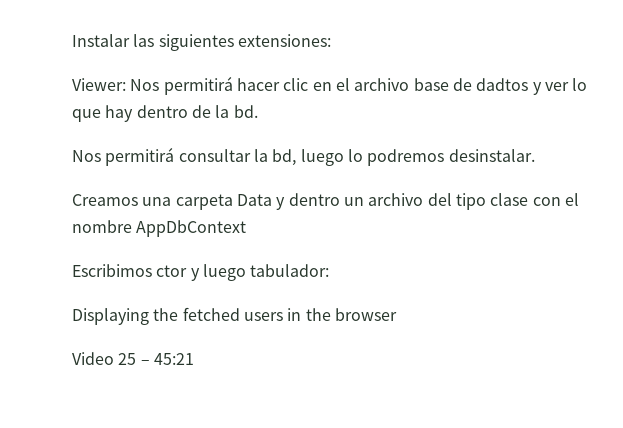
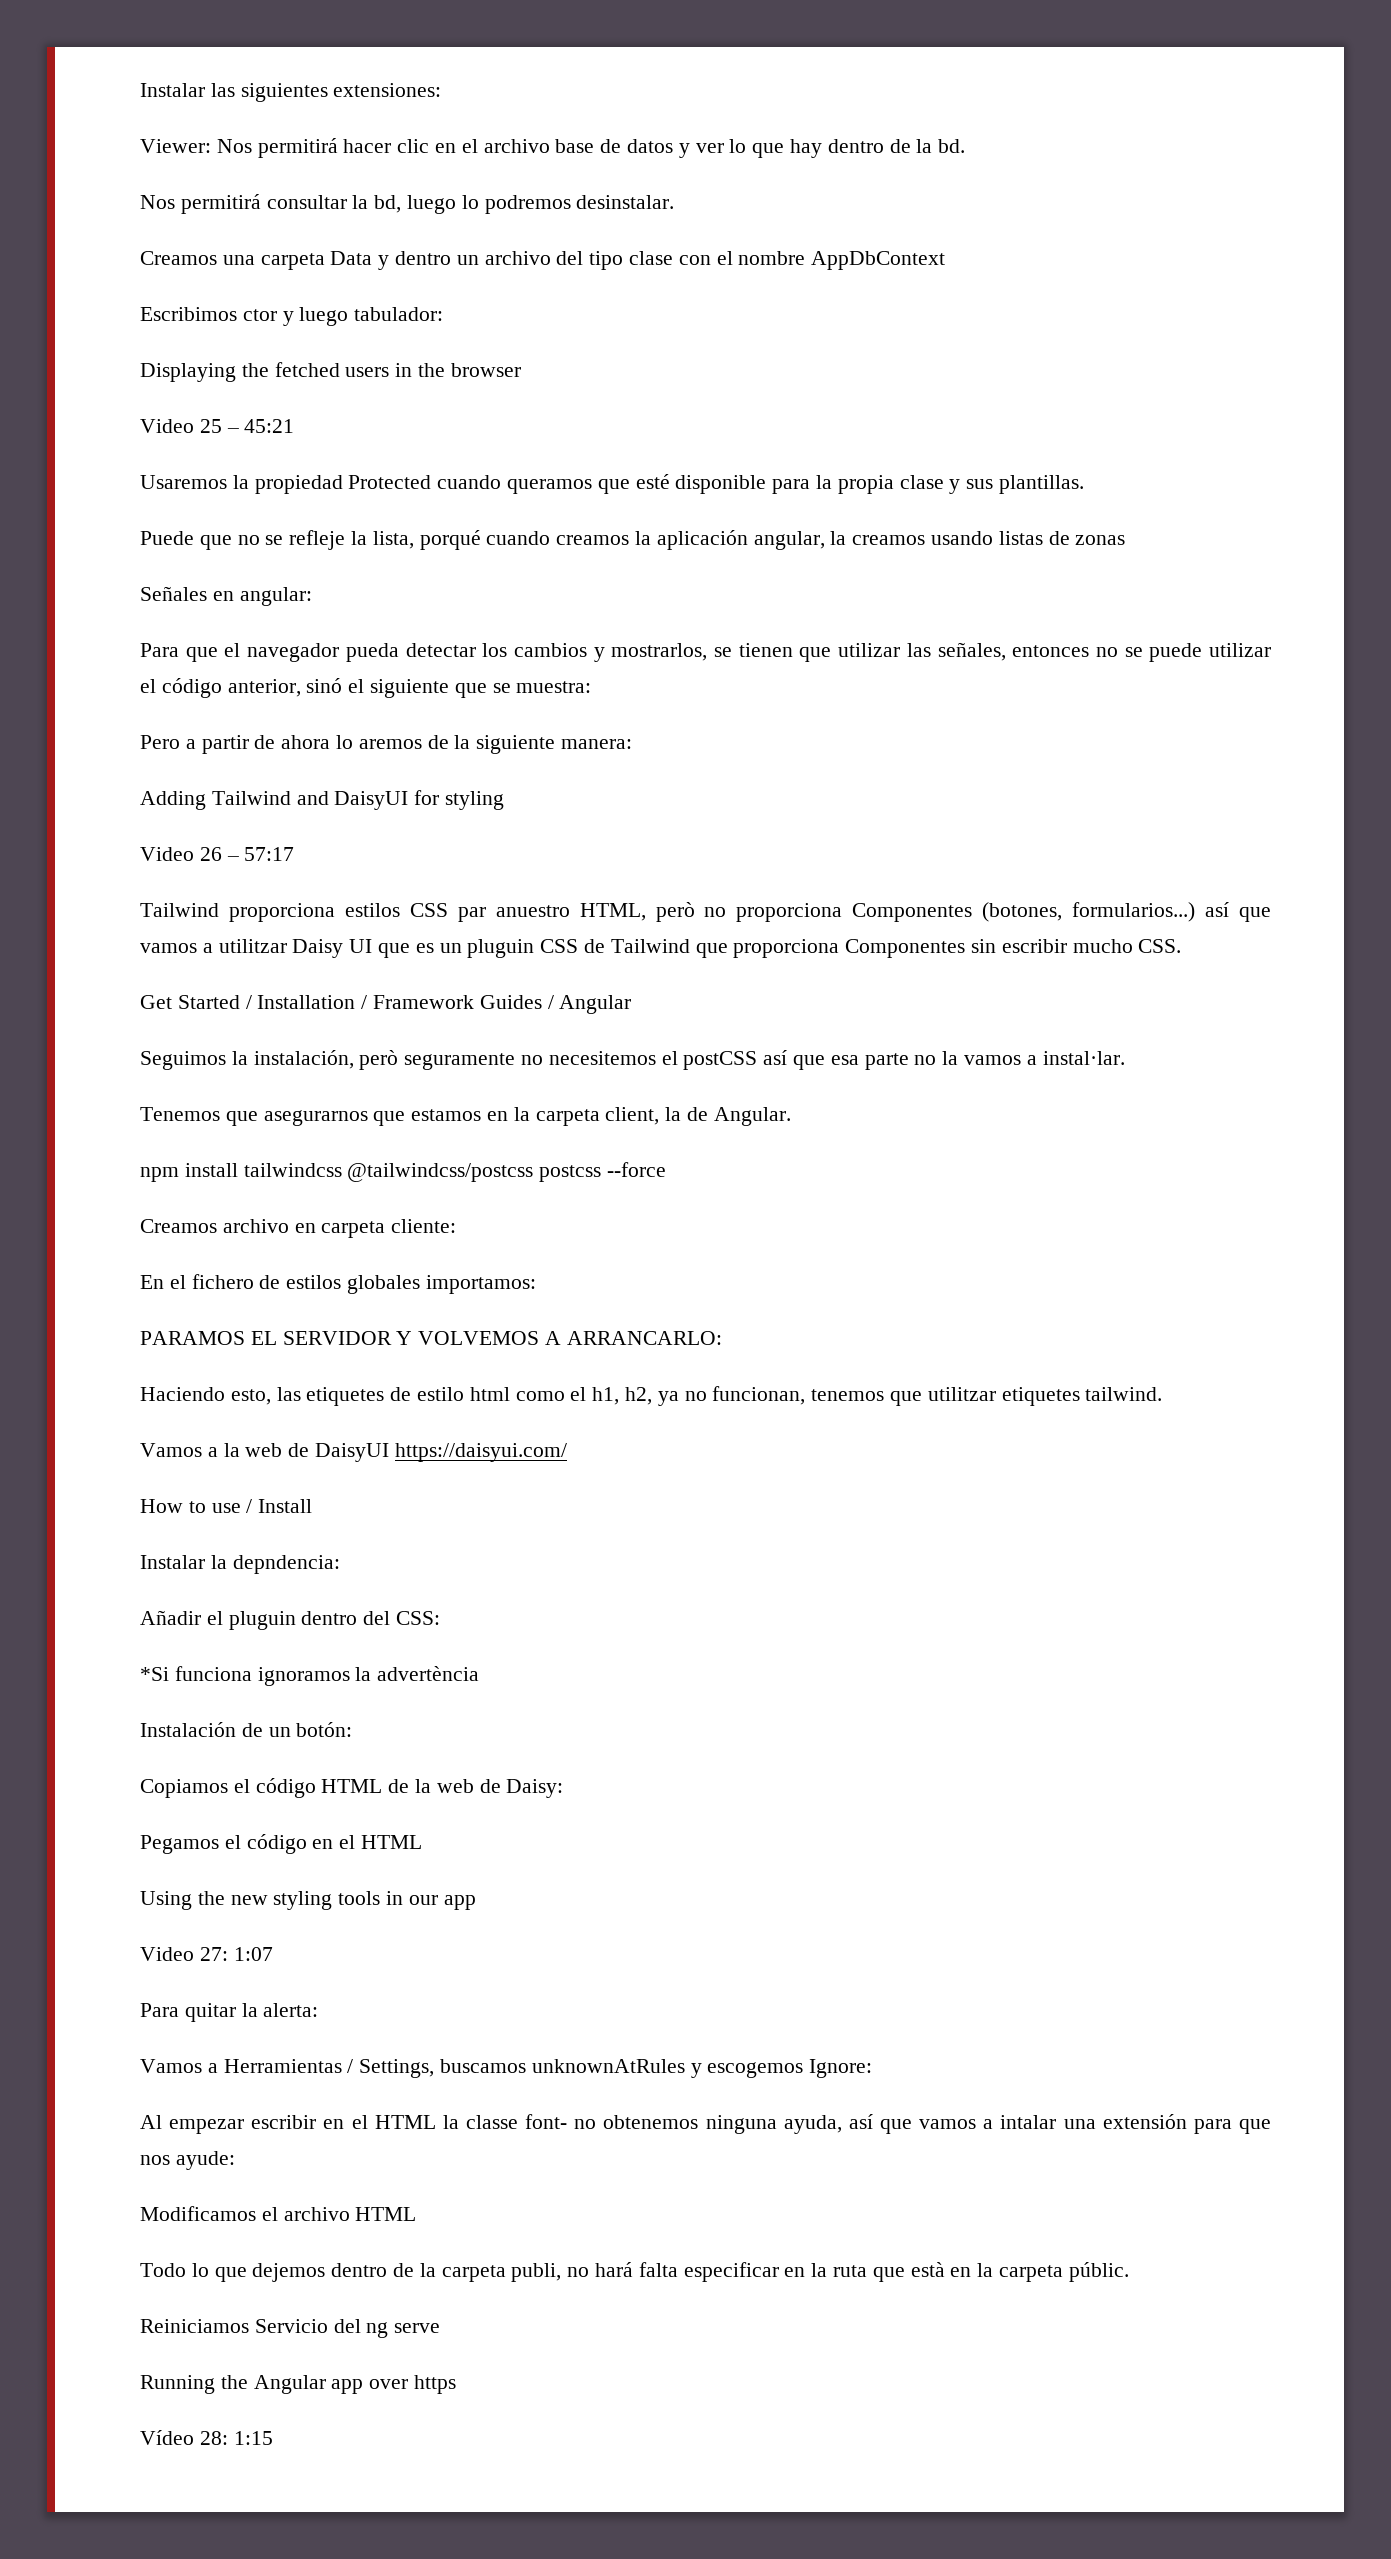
[476,78,529,91] dadtos -> [627,139,674,153] datos
(194, 359) none -> [140,474,1085,494] [140,530,1126,550] [140,586,312,606] [140,642,1272,662] [140,678,592,698] [140,735,633,754] [140,790,505,810] [140,847,295,861] [140,902,1271,922] [140,939,1182,958] [140,995,632,1014] [140,1050,1125,1070] [140,1107,791,1126] [140,1162,667,1182] [140,1219,457,1238] [140,1274,536,1294] [140,1331,722,1345] [140,1386,1163,1406] [140,1443,567,1462] [140,1499,313,1513] [140,1555,340,1574] [140,1610,441,1630] [140,1666,480,1686] [140,1722,353,1737] [140,1778,564,1798] [140,1834,423,1854] [140,1891,476,1910] [140,1947,273,1961] [140,2003,319,2022] [140,2059,873,2078] [140,2114,1271,2134] [140,2151,235,2170] [140,2206,417,2221] [140,2262,1129,2282] [140,2319,441,2338] [140,2375,457,2394] [140,2430,273,2445] // Usaremos la propiedad Protected cuando queramos que esté disponible para la propia clase y sus plantillas. // Puede que no se refleje la lista, porqué cuando creamos la aplicación angular, la creamos usando listas de zonas // Señales en angular: // Para que el navegador pueda detectar los cambios y mostrarlos, se tienen que utilizar las señales, entonces no se puede utilizar el código anterior, sinó el siguiente que se muestra: // Pero a partir de ahora lo aremos de la siguiente manera: // Adding Tailwind and DaisyUI for styling // Video 26 – 57:17 // Tailwind proporciona estilos CSS par anuestro HTML, però no proporciona Componentes (botones, formularios...) así que vamos a utilitzar Daisy UI que es un pluguin CSS de Tailwind que proporciona Componentes sin escribir mucho CSS. // Get Started / Installation / Framework Guides / Angular // Seguimos la instalación, però seguramente no necesitemos el postCSS así que esa parte no la vamos a instal·lar. // Tenemos que asegurarnos que estamos en la carpeta client, la de Angular. // npm install tailwindcss @tailwindcss/postcss postcss --force // Creamos archivo en carpeta cliente: // En el fichero de estilos globales importamos: // PARAMOS EL SERVIDOR Y VOLVEMOS A ARRANCARLO: // Haciendo esto, las etiquetes de estilo html como el h1, h2, ya no funcionan, tenemos que utilitzar etiquetes tailwind. // Vamos a la web de DaisyUI https://daisyui.com/ // How to use / Install // Instalar la depndencia: // Añadir el pluguin dentro del CSS: // *Si funciona ignoramos la advertència // Instalación de un botón: // Copiamos el código HTML de la web de Daisy: // Pegamos el código en el HTML // Using the new styling tools in our app // Video 27: 1:07 // Para quitar la alerta: // Vamos a Herramientas / Settings, buscamos unknownAtRules y escogemos Ignore: // Al empezar escribir en el HTML la classe font- no obtenemos ninguna ayuda, así que vamos a intalar una extensión para que nos ayude: // Modificamos el archivo HTML // Todo lo que dejemos dentro de la carpeta publi, no hará falta especificar en la ruta que està en la carpeta públic. // Reiniciamos Servicio del ng serve // Running the Angular app over https // Vídeo 28: 1:15

